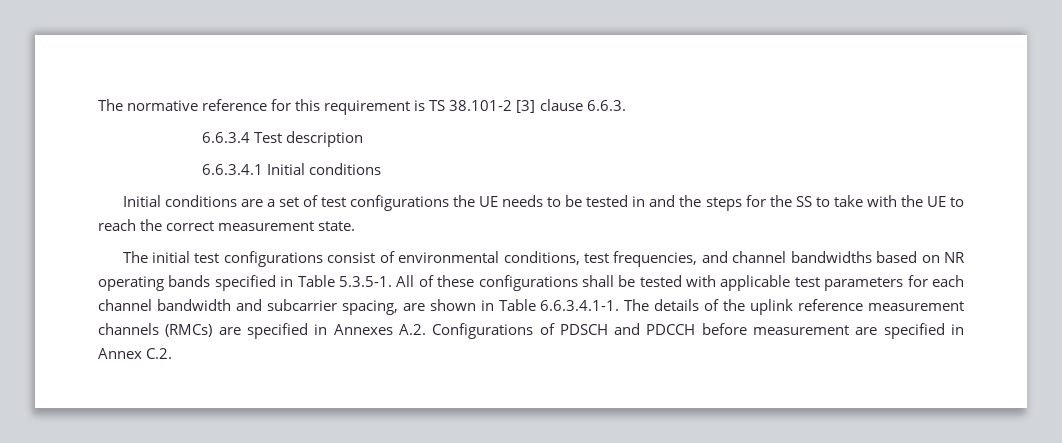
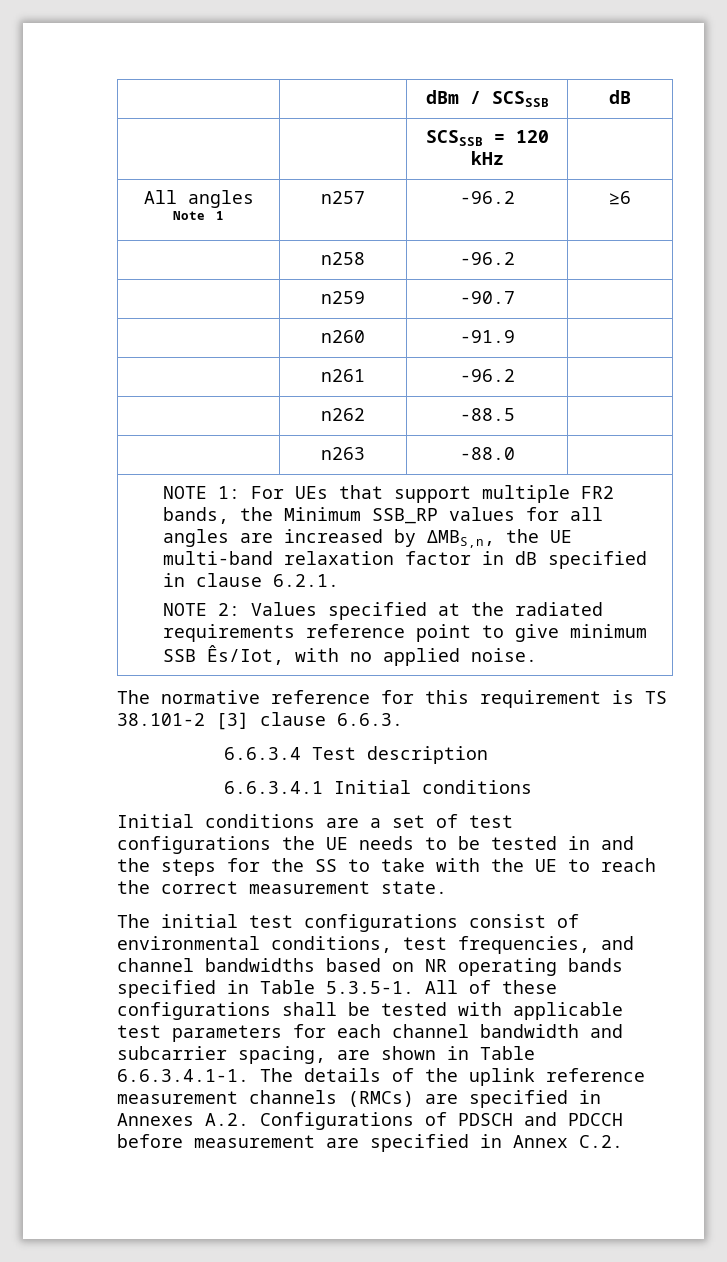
(98, 105) none -> [425,90,549,107] [609,90,631,104] [425,130,549,146] [470,151,504,165] [143,190,254,208] [173,211,224,220] [321,191,365,204] [459,191,515,204] [609,191,631,205] [321,252,365,265] [459,252,515,265] [321,291,365,304] [459,291,515,304] [321,330,365,343] [459,330,515,343] [321,369,365,382] [459,369,515,382] [321,408,365,421] [459,408,515,421] [321,447,365,460] [459,447,515,460] [163,485,615,503] [163,507,604,524] [163,529,573,548] [163,551,648,569] [163,573,340,587] [163,602,604,620] [163,624,648,642] [163,645,538,666] | | dBm / SCSSSB | dB // | | SCSSSB = 120 kHz | // All angles Note 1 | n257 | -96.2 | ≥6 // | n258 | -96.2 | // | n259 | -90.7 | // | n260 | -91.9 | // | n261 | -96.2 | // | n262 | -88.5 | // | n263 | -88.0 | // NOTE 1: For UEs that support multiple FR2 bands, the Minimum SSB_RP values for all angles are increased by ΔMBS,n, the UE multi-band relaxation factor in dB specified in clause 6.2.1. // NOTE 2: Values specified at the radiated requirements reference point to give minimum SSB Ês/Iot, with no applied noise. //

